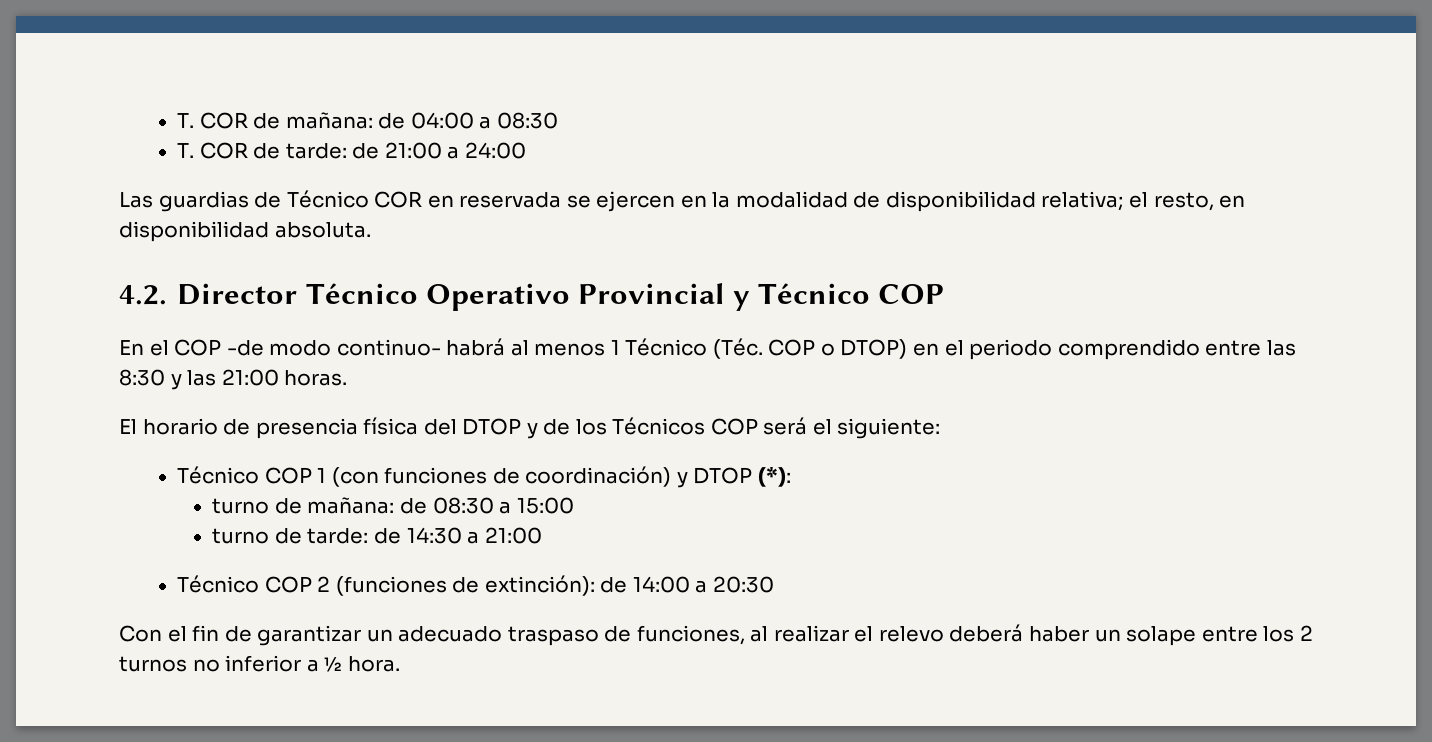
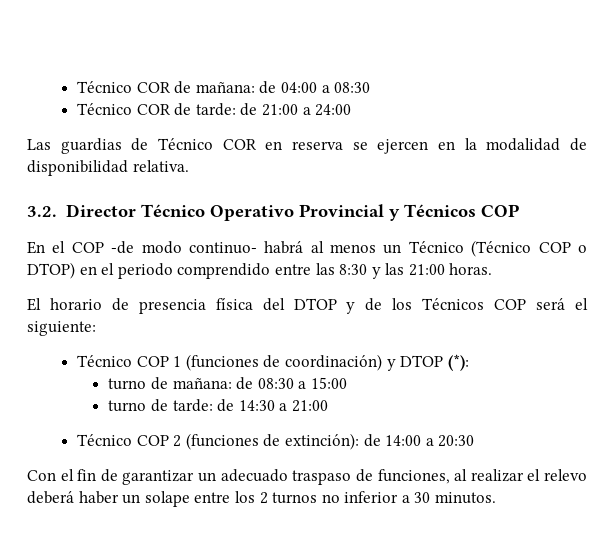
[176,113,194,128] T. -> [77,81,133,93] Técnico
[176,143,194,158] T. -> [77,103,133,115] Técnico
[459,192,562,208] reservada -> [291,141,343,150] reserva
[1041,191,1246,211] [119,221,371,242] [119,285,167,305] relativa; el resto, en disponibilidad absoluta. // 4.2. -> [132,160,189,172] [27,206,57,217] relativa. // 3.2.
[758,283,871,304] Técnico -> [403,204,476,217] Técnicos
[610,338,763,359] 1 Técnico (Téc. -> [383,240,532,257] un Técnico (Técnico
[331,467,488,487] (con funciones -> [185,354,259,371] (funciones
[324,656,400,672] ½ hora. -> [414,492,497,504] 30 minutos.

